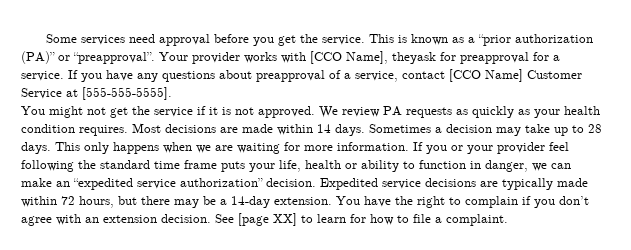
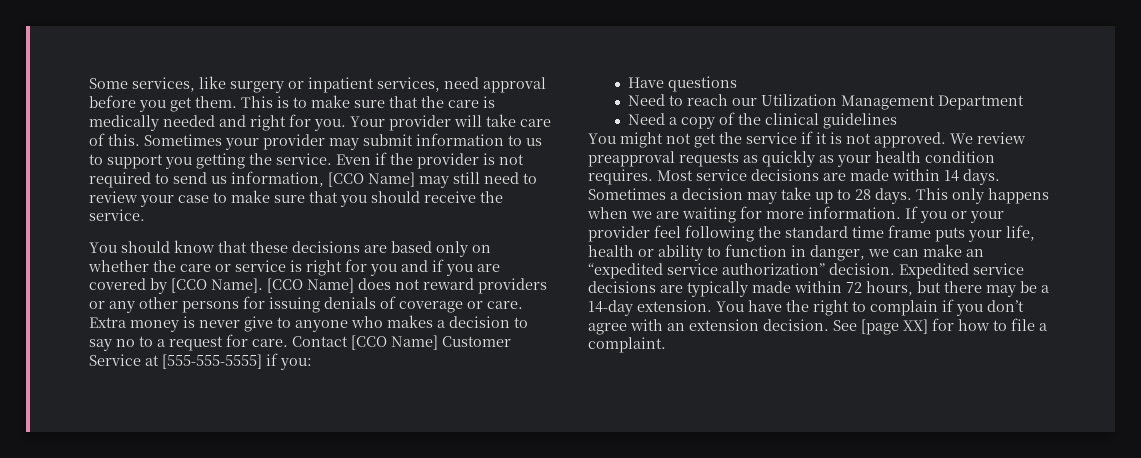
[81,35,126,45] services -> [132,76,440,93] services, like surgery or inpatient services,
[300,34,594,46] [21,51,560,64] [21,70,445,82] the service. This is known as a “prior authorization (PA)” or “preapproval”. Your provider works with [CCO Name], theyask for preapproval for a service. If you have any questions about preapproval of a service, contact -> [195,95,495,108] [89,114,551,131] [89,133,542,150] [89,152,524,169] [89,171,537,188] [89,190,503,207] [89,209,145,221] [89,240,491,257] [88,259,500,276] [89,278,547,294] [89,296,523,313] [89,315,528,332] [89,334,348,351] them. This is to make sure that the care is medically needed and right for you. Your provider will take care of this. Sometimes your provider may submit information to us to support you getting the service. Even if the provider is not required to send us information, [CCO Name] may still need to review your case to make sure that you should receive the service. // You should know that these decisions are based only on whether the care or service is right for you and if you are covered by [CCO Name]. [CCO Name] does not reward providers or any other persons for issuing denials of coverage or care. Extra money is never give to anyone who makes a decision to say no to a request for care. Contact
[82,87,172,100] [555-555-5555]. -> [162,353,312,370] [628,76,738,92] [628,94,1025,110] [628,112,898,129] [555-555-5555] if you: // Have questions // Need to reach our Utilization Management Department // Need a copy of the clinical guidelines
[383,106,402,116] PA -> [588,151,675,167] preapproval
(161, 128) none -> [696,169,747,181] service
[301,214,346,223] to learn -> (928, 326) none

